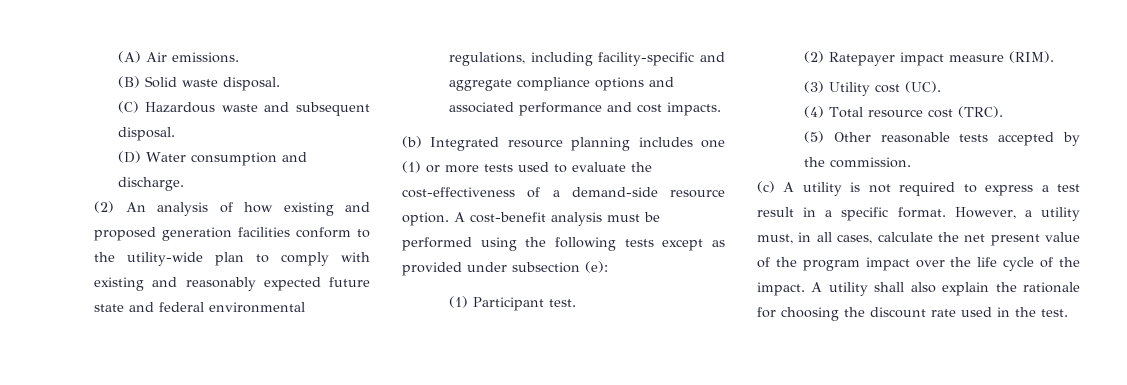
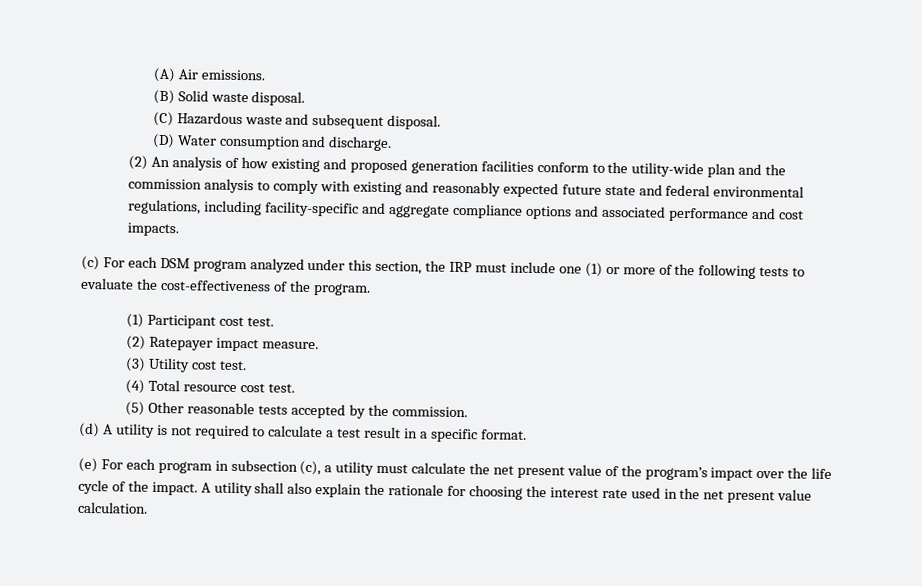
(245, 259) none -> [738,163,787,176] [128,178,255,194] and the commission analysis
[402,136,725,151] [402,161,549,173] (b) Integrated resource planning includes one (1) or more tests used -> [81,255,790,279] (c) For each DSM program analyzed under this section, the IRP must include one (1) or more of the following tests
[552,187,725,198] [402,212,660,226] [402,237,725,251] [402,261,608,276] a demand-side resource option. A cost-benefit analysis must be performed using the following tests except as provided under subsection (e): -> [289,280,371,296] the program.
(545, 304) none -> [219,316,245,327] cost
[949,51,1055,63] measure (RIM). -> [262,341,320,350] measure.
[905,81,942,93] (UC). -> [219,360,248,371] test.
[958,106,1004,118] (TRC). -> [268,383,296,393] test.
[757,181,775,193] (c) -> [79,422,100,438] (d)
[985,185,1034,196] express -> [268,425,324,438] calculate
[954,207,1080,221] [757,232,873,244] However, a utility must, in all cases, -> [78,457,409,476] // (e) For each program in subsection (c), a utility must
[802,260,860,271] program -> [644,466,708,481] program’s
[870,307,926,318] discount -> [549,487,599,498] interest
[1041,309,1068,317] test. -> [703,489,813,504] [78,501,148,514] net present value calculation.

